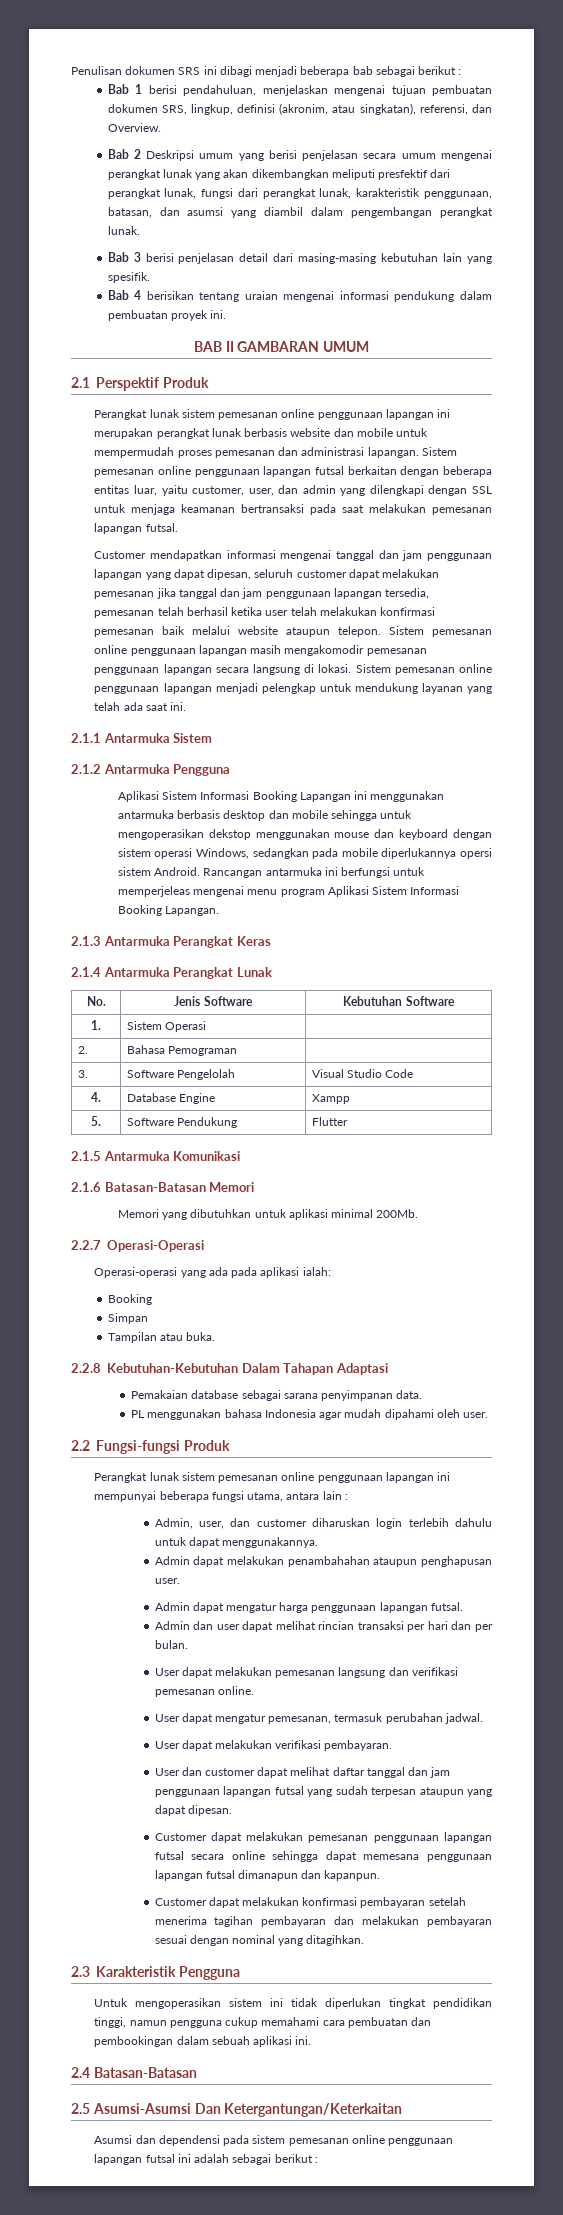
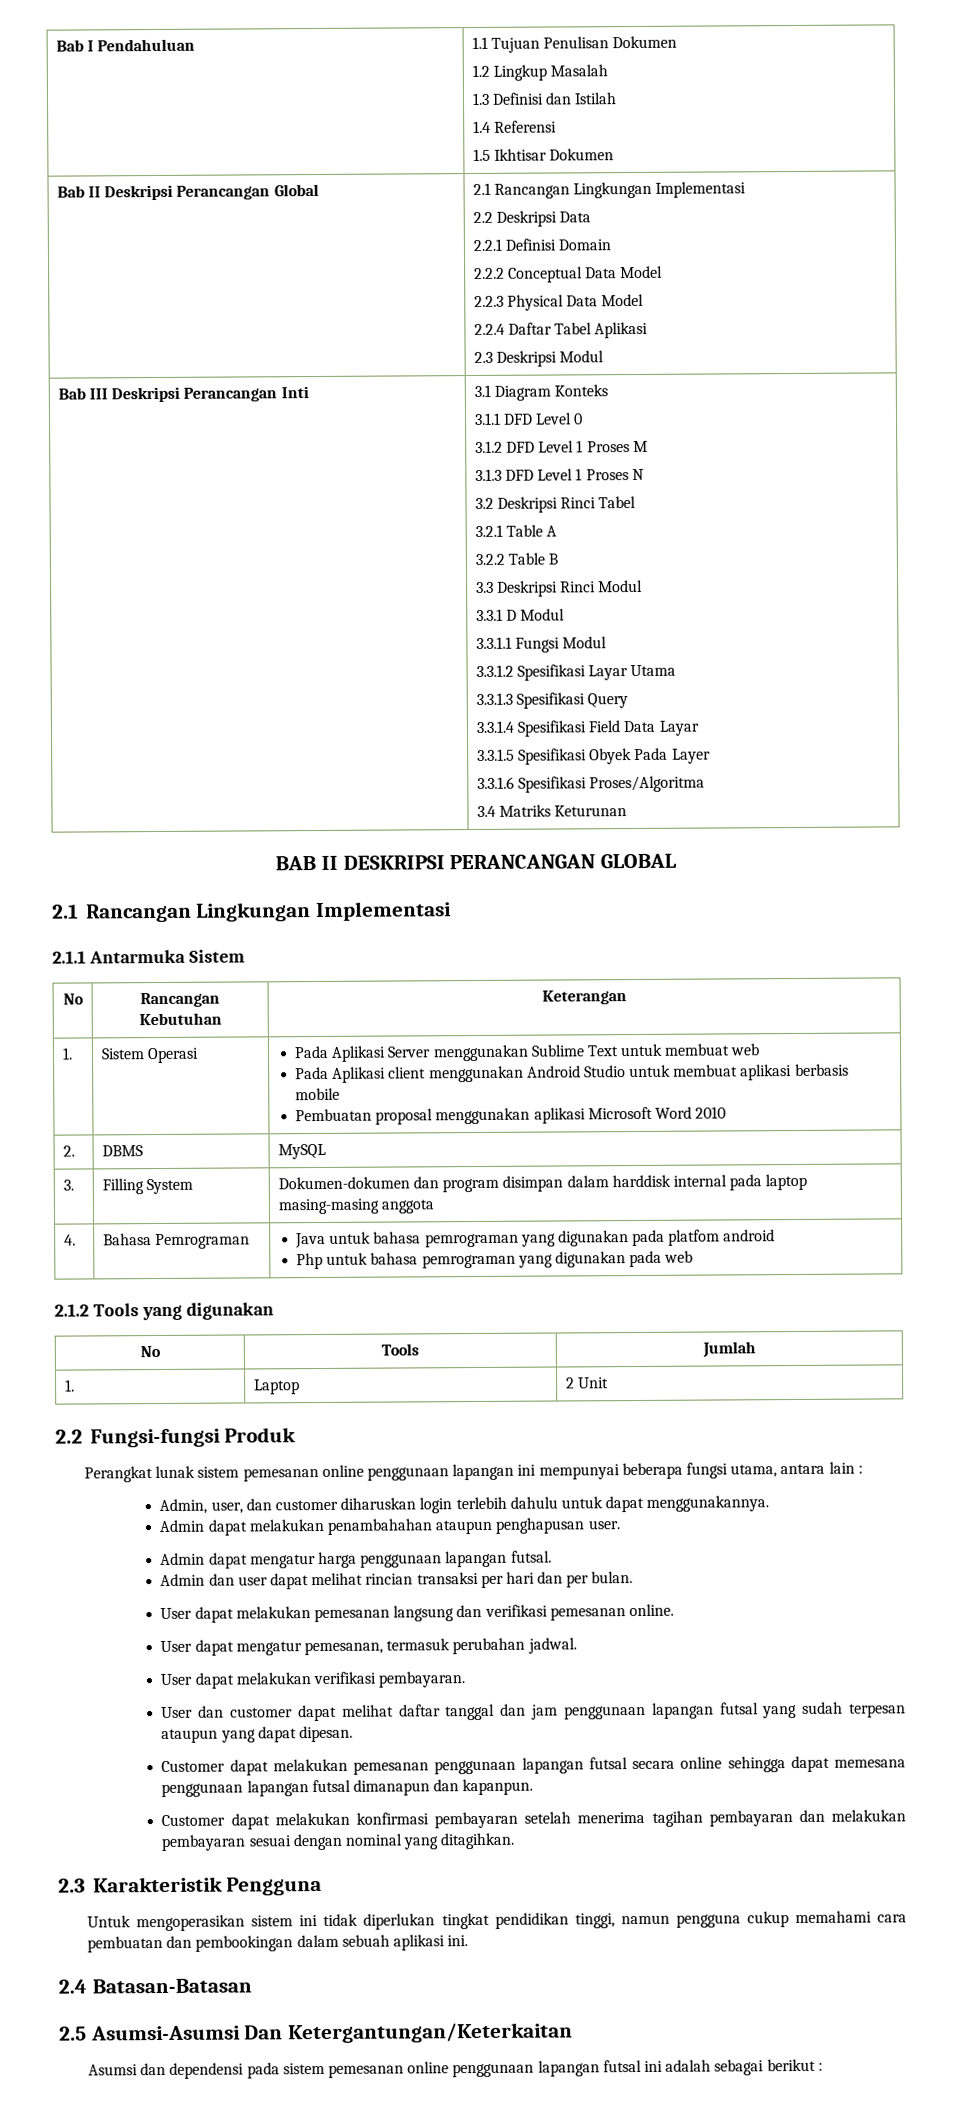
[71,66,462,77] [107,84,492,96] [107,103,492,115] [107,123,161,132] [107,149,493,161] [107,169,451,180] [107,188,492,199] [107,207,493,218] [107,226,140,235] [107,252,493,264] [107,272,150,283] [107,290,492,302] [107,310,227,321] [193,341,370,352] [71,377,209,391] [94,409,451,420] [94,428,429,439] [94,447,457,458] [94,466,492,477] [94,485,492,496] [94,504,492,515] [94,523,178,534] [94,550,492,561] [94,569,440,580] [94,588,430,599] [94,607,436,618] [94,626,492,637] [94,645,427,656] [94,664,492,675] [94,683,492,694] [94,702,187,711] [71,733,213,743] [71,764,231,776] [117,791,445,802] [117,810,413,821] [117,829,493,840] [117,848,493,859] [117,867,426,878] [117,886,460,897] [117,905,220,916] [71,936,271,948] [71,967,272,979] [86,996,106,1006] [174,996,253,1006] [343,996,455,1006] [91,1020,101,1030] [126,1021,206,1032] Penulisan dokumen SRS ini dibagi menjadi beberapa bab sebagai berikut : // Bab 1 berisi pendahuluan, menjelaskan mengenai tujuan pembuatan dokumen SRS, lingkup, definisi (akronim, atau singkatan), referensi, dan Overview. // Bab 2 Deskripsi umum yang berisi penjelasan secara umum mengenai perangkat lunak yang akan dikembangkan meliputi presfektif dari perangkat lunak, fungsi dari perangkat lunak, karakteristik penggunaan, batasan, dan asumsi yang diambil dalam pengembangan perangkat lunak. // Bab 3 berisi penjelasan detail dari masing-masing kebutuhan lain yang spesifik. // Bab 4 berisikan tentang uraian mengenai informasi pendukung dalam pembuatan proyek ini. // BAB II GAMBARAN UMUM // 2.1 Perspektif Produk // Perangkat lunak sistem pemesanan online penggunaan lapangan ini merupakan perangkat lunak berbasis website dan mobile untuk mempermudah proses pemesanan dan administrasi lapangan. Sistem pemesanan online penggunaan lapangan futsal berkaitan dengan beberapa entitas luar, yaitu customer, user, dan admin yang dilengkapi dengan SSL untuk menjaga keamanan bertransaksi pada saat melakukan pemesanan lapangan futsal. // Customer mendapatkan informasi mengenai tanggal dan jam penggunaan lapangan yang dapat dipesan, seluruh customer dapat melakukan pemesanan jika tanggal dan jam penggunaan lapangan tersedia, pemesanan telah berhasil ketika user telah melakukan konfirmasi pemesanan baik melalui website ataupun telepon. Sistem pemesanan online penggunaan lapangan masih mengakomodir pemesanan penggunaan lapangan secara langsung di lokasi. Sistem pemesanan online penggunaan lapangan menjadi pelengkap untuk mendukung layanan yang telah ada saat ini. // 2.1.1 Antarmuka Sistem // 2.1.2 Antarmuka Pengguna // Aplikasi Sistem Informasi Booking Lapangan ini menggunakan antarmuka berbasis desktop dan mobile sehingga untuk mengoperasikan dekstop menggunakan mouse dan keyboard dengan sistem operasi Windows, sedangkan pada mobile diperlukannya opersi sistem Android. Rancangan antarmuka ini berfungsi untuk memperjeleas mengenai menu program Aplikasi Sistem Informasi Booking Lapangan. // 2.1.3 Antarmuka Perangkat Keras // 2.1.4 Antarmuka Perangkat Lunak // No. | Jenis Software | Kebutuhan Software // 1. | Sistem Operasi | -> [55,38,196,52] [471,35,678,53] [471,64,609,81] [471,92,618,106] [472,120,558,134] [472,148,615,162] [56,183,319,201] [472,181,747,199] [472,210,592,227] [472,238,612,252] [473,265,664,283] [473,293,645,311] [473,321,649,339] [473,350,605,367] [57,386,309,403] [473,384,609,401] [473,412,584,426] [474,440,648,454] [474,468,644,482] [474,495,637,513] [474,524,558,538] [474,552,559,566] [475,579,644,597] [475,608,566,622] [475,636,608,653] [475,664,677,681] [475,692,629,709] [475,720,700,737] [476,747,711,765] [476,775,706,793] [476,804,628,817] [275,853,677,871] [52,901,453,923] [52,949,245,964] [62,993,84,1005] [140,992,220,1008] [138,1012,222,1026] [541,990,627,1005] [61,1047,73,1060] [100,1047,200,1064] [293,1043,761,1062] [294,1063,849,1083] [294,1087,340,1101] [294,1106,727,1125] Bab I Pendahuluan | 1.1 Tujuan Penulisan Dokumen // 1.2 Lingkup Masalah // 1.3 Definisi dan Istilah // 1.4 Referensi // 1.5 Ikhtisar Dokumen // Bab II Deskripsi Perancangan Global | 2.1 Rancangan Lingkungan Implementasi // 2.2 Deskripsi Data // 2.2.1 Definisi Domain // 2.2.2 Conceptual Data Model // 2.2.3 Physical Data Model // 2.2.4 Daftar Tabel Aplikasi // 2.3 Deskripsi Modul // Bab III Deskripsi Perancangan Inti | 3.1 Diagram Konteks // 3.1.1 DFD Level 0 // 3.1.2 DFD Level 1 Proses M // 3.1.3 DFD Level 1 Proses N // 3.2 Deskripsi Rinci Tabel // 3.2.1 Table A // 3.2.2 Table B // 3.3 Deskripsi Rinci Modul // 3.3.1 D Modul // 3.3.1.1 Fungsi Modul // 3.3.1.2 Spesifikasi Layar Utama // 3.3.1.3 Spesifikasi Query // 3.3.1.4 Spesifikasi Field Data Layar // 3.3.1.5 Spesifikasi Obyek Pada Layer // 3.3.1.6 Spesifikasi Proses/Algoritma // 3.4 Matriks Keturunan // BAB II DESKRIPSI PERANCANGAN GLOBAL // 2.1 Rancangan Lingkungan Implementasi // 2.1.1 Antarmuka Sistem // No | Rancangan Kebutuhan | Keterangan // 1. | Sistem Operasi | Pada Aplikasi Server menggunakan Sublime Text untuk membuat web // Pada Aplikasi client menggunakan Android Studio untuk membuat aplikasi berbasis mobile // Pembuatan proposal menggunakan aplikasi Microsoft Word 2010
[126,1045,237,1056] Bahasa Pemograman | -> [101,1145,143,1157] [277,1143,326,1160] DBMS | MySQL
[126,1069,235,1080] [311,1069,414,1078] [91,1092,101,1102] [126,1093,215,1104] [311,1094,350,1104] [91,1116,101,1126] [126,1117,237,1128] [311,1117,348,1126] [71,1151,241,1161] [71,1182,255,1192] [117,1209,419,1220] [71,1240,204,1252] [94,1267,331,1278] [107,1294,152,1305] [107,1313,148,1324] [107,1332,216,1343] [71,1363,388,1375] [131,1390,423,1401] [131,1409,488,1420] Software Pengelolah | Visual Studio Code // 4. | Database Engine | Xampp // 5. | Software Pendukung | Flutter // 2.1.5 Antarmuka Komunikasi // 2.1.6 Batasan-Batasan Memori // Memori yang dibutuhkan untuk aplikasi minimal 200Mb. // 2.2.7 Operasi-Operasi // Operasi-operasi yang ada pada aplikasi ialah: // Booking // Simpan // Tampilan atau buka. // 2.2.8 Kebutuhan-Kebutuhan Dalam Tahapan Adaptasi // Pemakaian database sebagai sarana penyimpanan data. // PL menggunakan bahasa Indonesia agar mudah dipahami oleh user. -> [101,1178,194,1195] [277,1173,808,1193] [277,1198,435,1215] [63,1234,76,1246] [102,1233,251,1250] [294,1229,776,1249] [295,1250,694,1270] [54,1302,274,1321] [139,1345,161,1358] [381,1343,419,1356] [701,1341,756,1358] [64,1379,75,1392] [253,1379,300,1395] [565,1377,610,1389] Filling System | Dokumen-dokumen dan program disimpan dalam harddisk internal pada laptop masing-masing anggota // 4. | Bahasa Pemrograman | Java untuk bahasa pemrograman yang digunakan pada platfom android // Php untuk bahasa pemrograman yang digunakan pada web // 2.1.2 Tools yang digunakan // No | Tools | Jumlah // 1. | Laptop | 2 Unit

